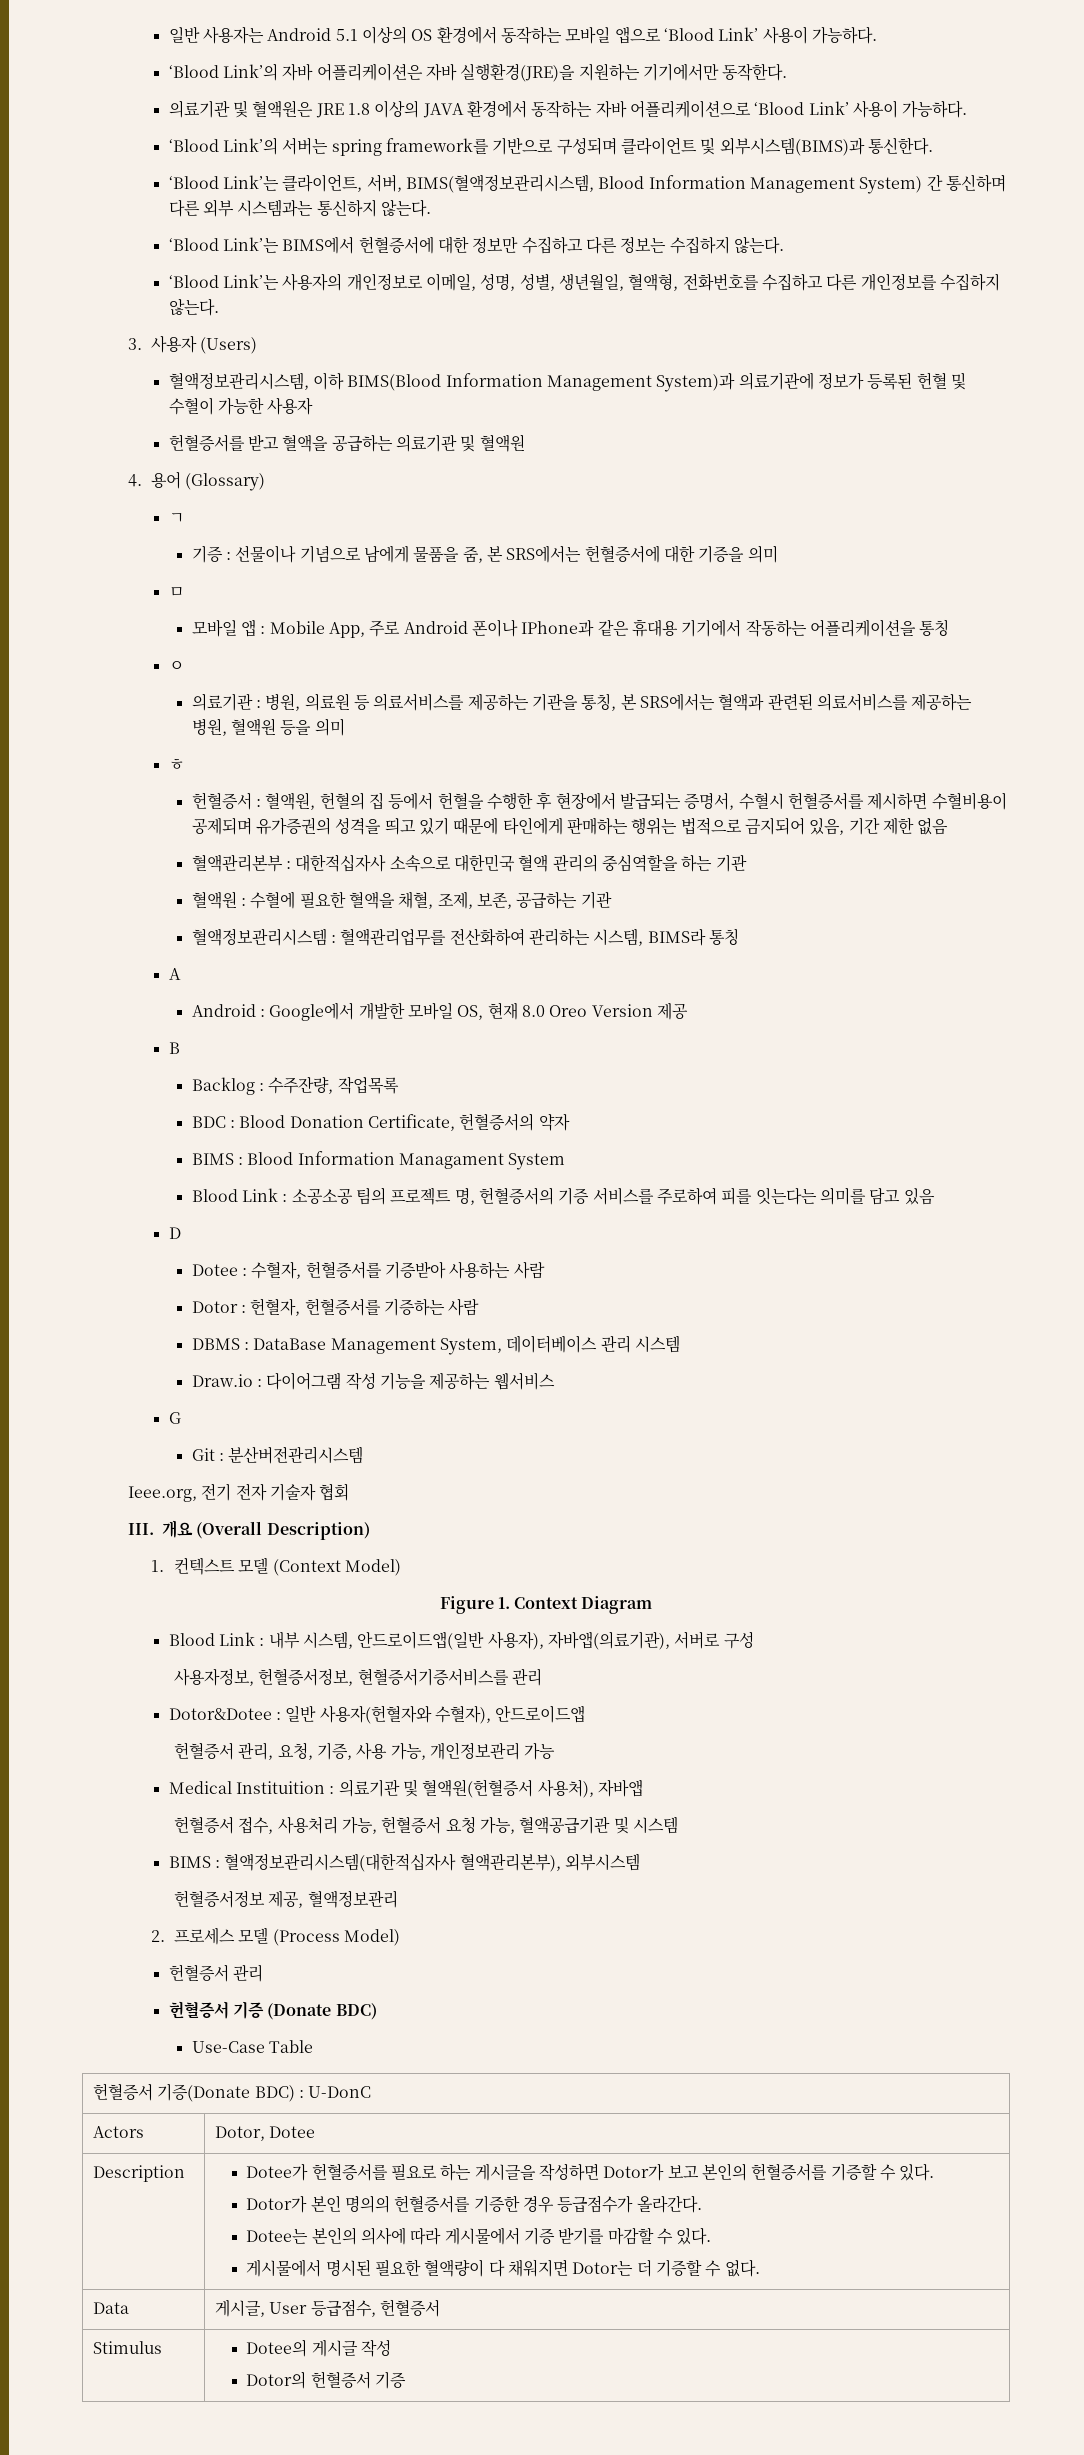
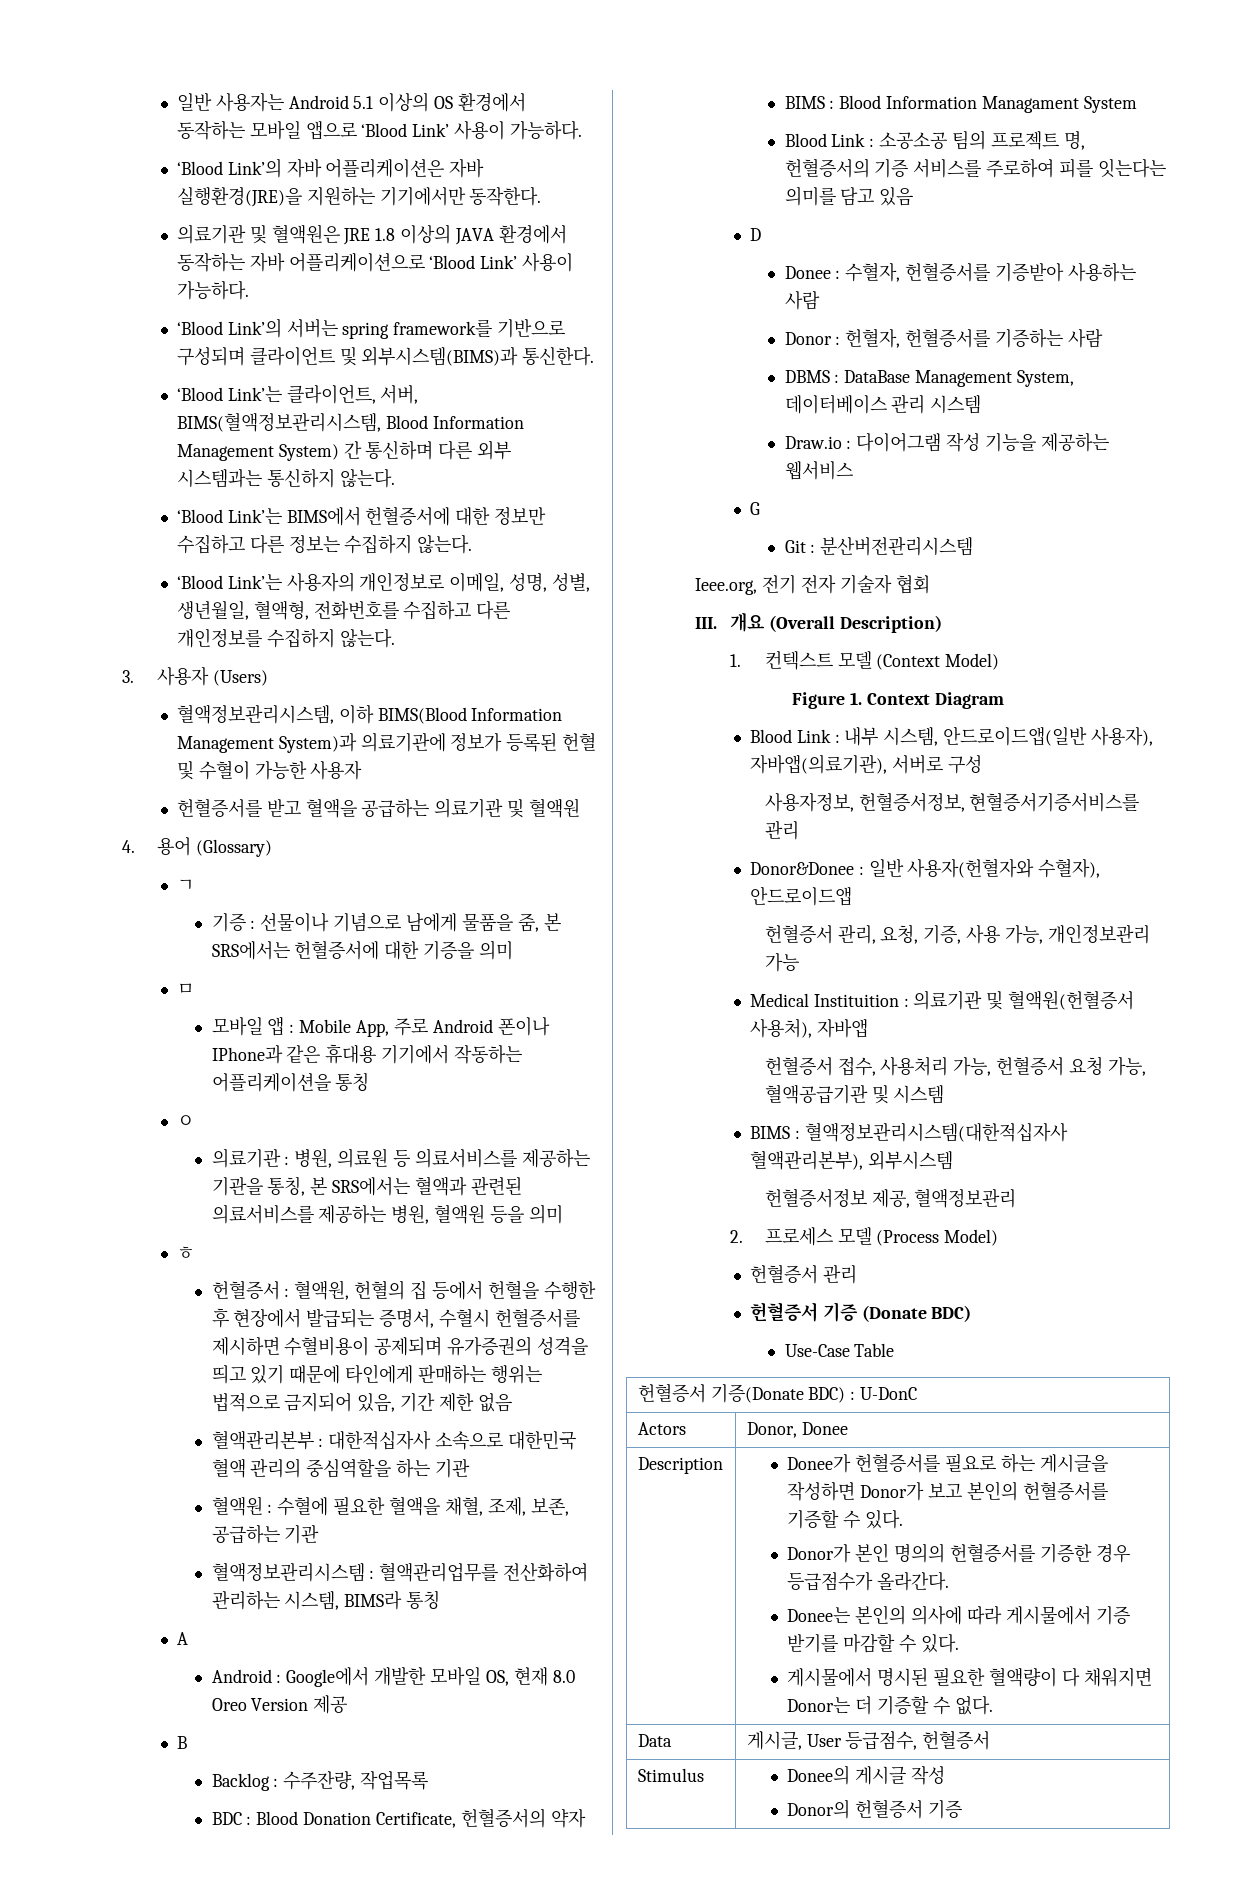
[191,1264,238,1276] Dotee -> [784,266,831,279] Donee
[191,1301,238,1313] Dotor -> [784,332,832,345] Donor
[168,1708,272,1720] Dotor&Dotee -> [749,862,854,875] Donor&Donee
[214,2126,316,2141] Dotor, Dotee -> [746,1422,848,1438] Donor, Donee
[246,2163,309,2181] Dotee가 -> [787,1454,852,1473] Donee가
[603,2163,665,2181] Dotor가 -> [860,1482,925,1501] Donor가
[246,2195,308,2213] Dotor가 -> [787,1544,852,1563] Donor가
[246,2229,309,2244] Dotee는 -> [787,1607,851,1623] Donee는
[572,2261,634,2276] Dotor는 -> [787,1697,851,1713] Donor는
[246,2339,308,2357] Dotee의 -> [787,1765,851,1785] Donee의
[246,2371,307,2389] Dotor의 -> [787,1799,851,1819] Donor의

